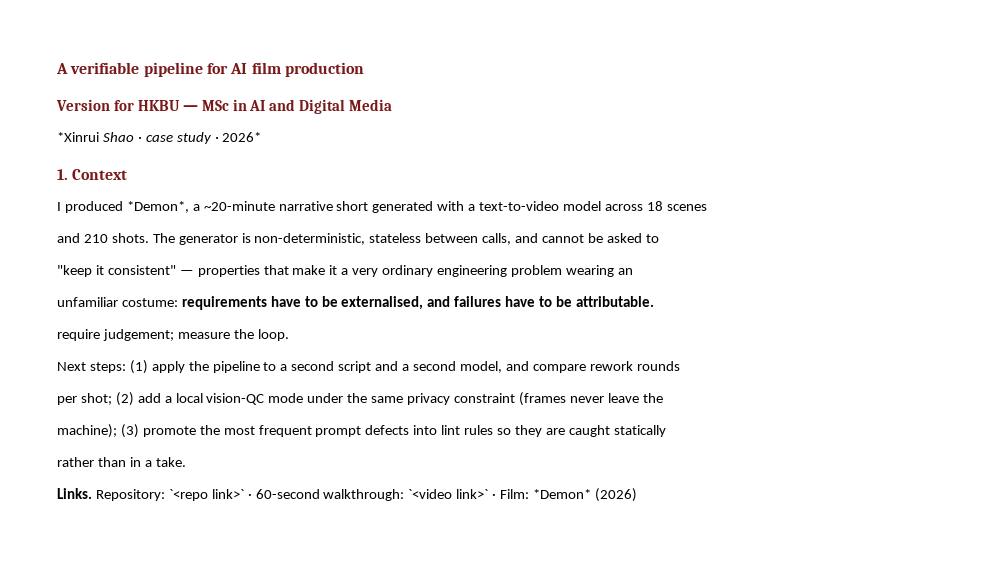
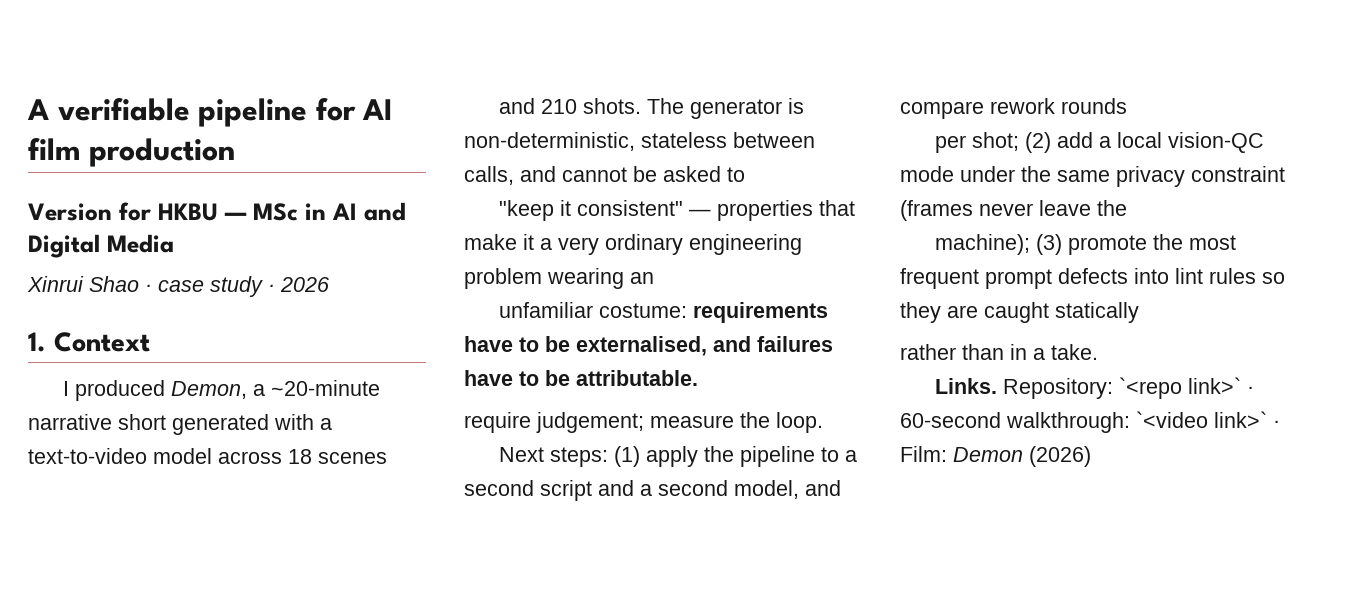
[57,132,99,142] *Xinrui -> [27,276,84,292] Xinrui
[222,132,262,142] 2026* -> [280,277,329,292] 2026
[126,201,189,213] *Demon*, -> [171,381,248,399] Demon,
[533,489,592,499] *Demon* -> [953,447,1023,462] Demon

